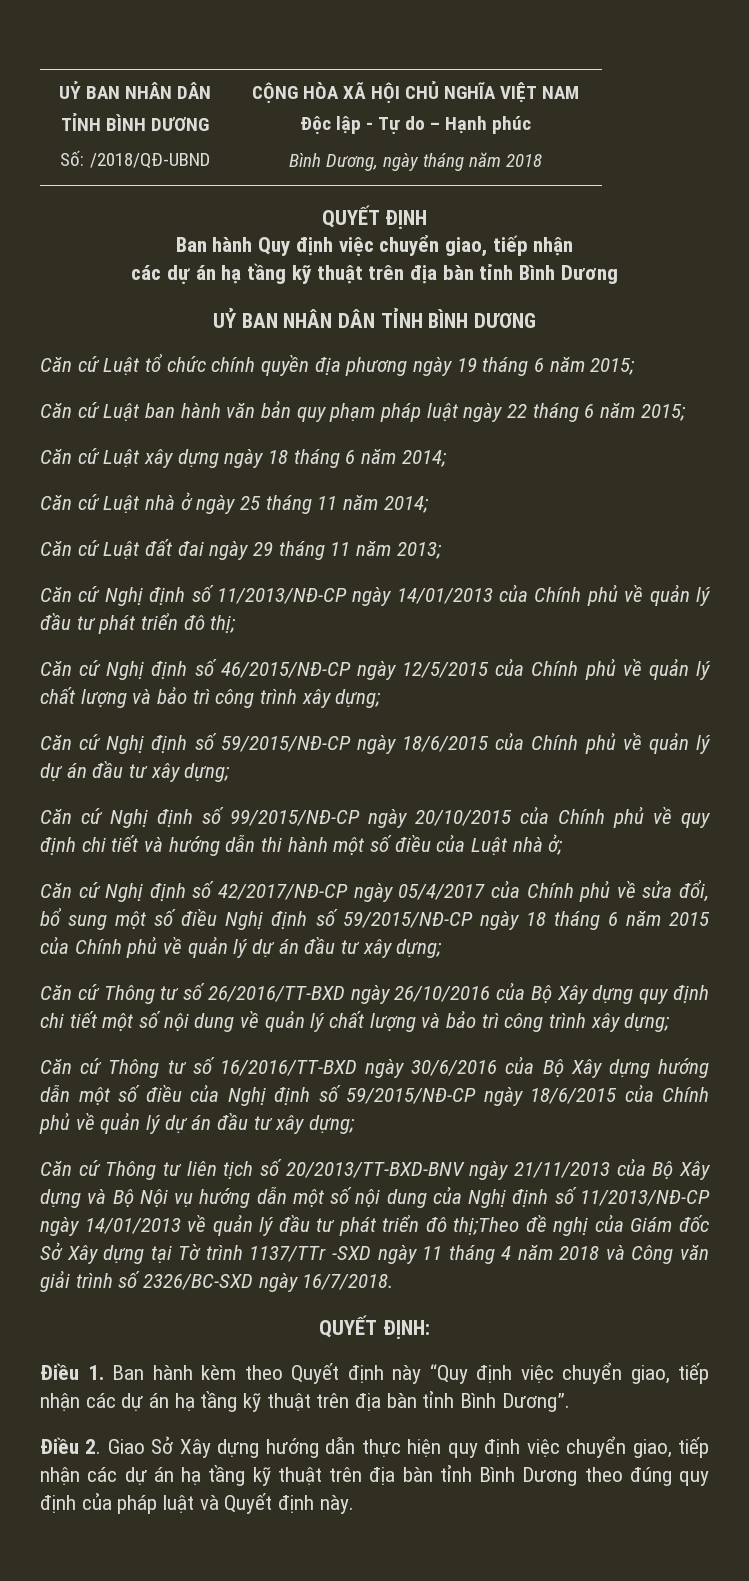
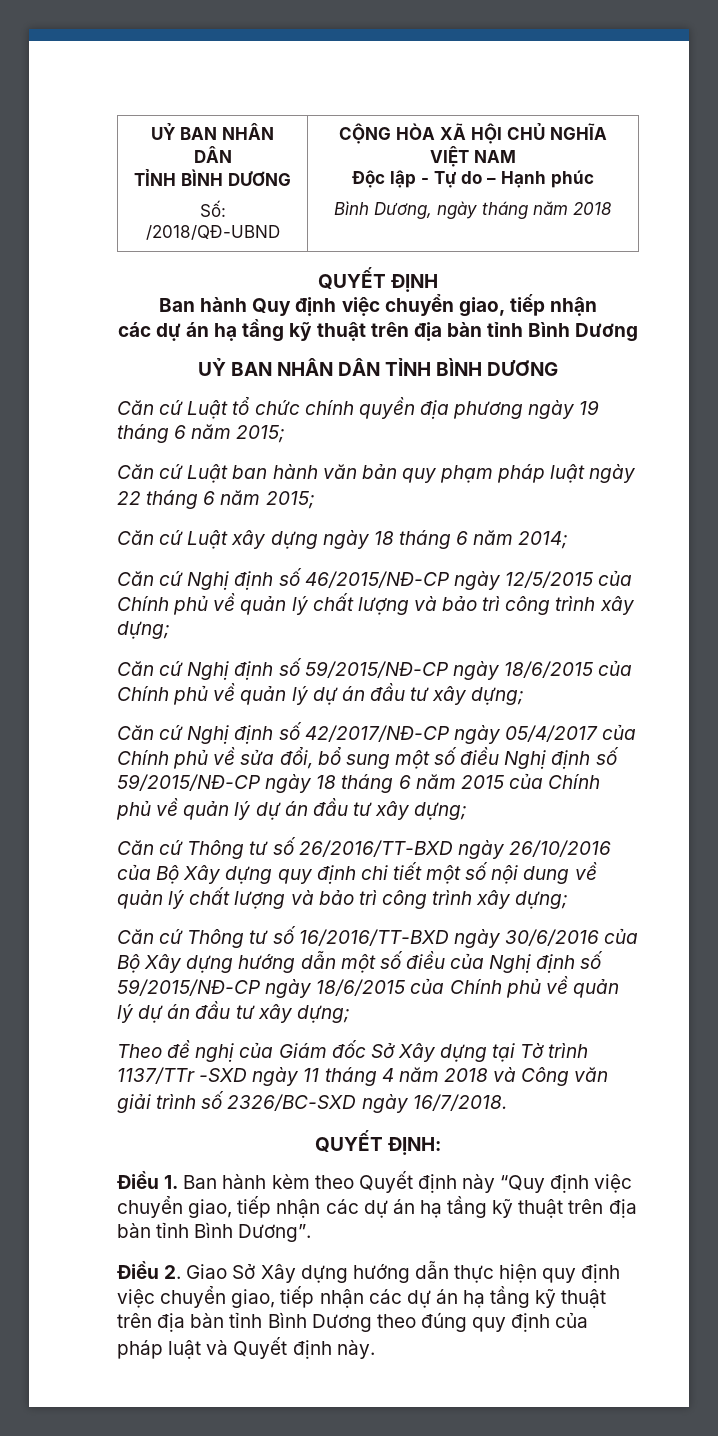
[40,492,429,514] [40,539,442,560] [40,585,711,606] [40,612,237,634] // Căn cứ Luật nhà ở ngày 25 tháng 11 năm 2014; // Căn cứ Luật đất đai ngày 29 tháng 11 năm 2013; // Căn cứ Nghị định số 11/2013/NĐ-CP ngày 14/01/2013 của Chính phủ về quản lý đầu tư phát triển đô thị; -> (569, 540) none
[40,807,710,828] [40,834,564,856] // Căn cứ Nghị định số 99/2015/NĐ-CP ngày 20/10/2015 của Chính phủ về quy định chi tiết và hướng dẫn thi hành một số điều của Luật nhà ở; -> (525, 696) none
[40,1159,710,1180] [40,1186,710,1208] [40,1214,520,1236] Căn cứ Thông tư liên tịch số 20/2013/TT-BXD-BNV ngày 21/11/2013 của Bộ Xây dựng và Bộ Nội vụ hướng dẫn một số nội dung của Nghị định số 11/2013/NĐ-CP ngày 14/01/2013 về quản lý đầu tư phát triển đô thị;Theo -> [117,1044,162,1058] Theo

